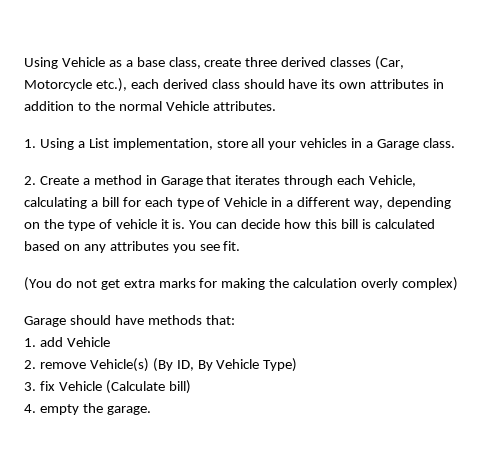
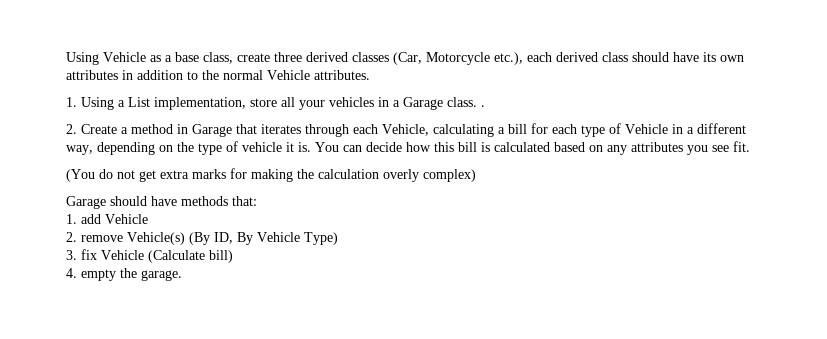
(455, 143) none -> [481,105,485,107] .

